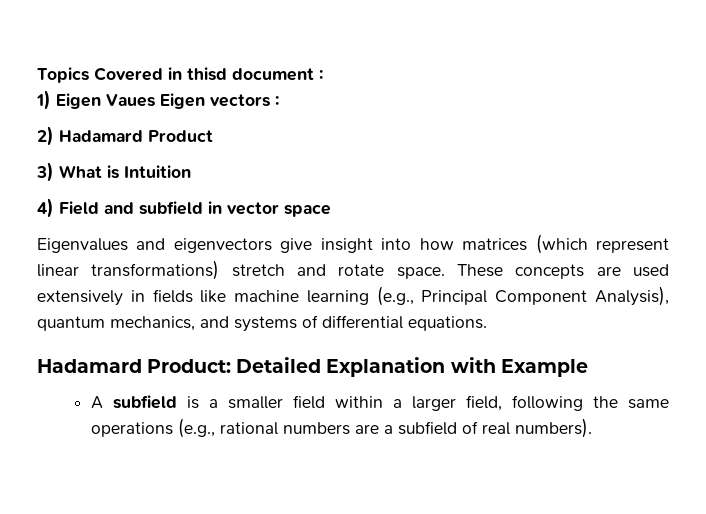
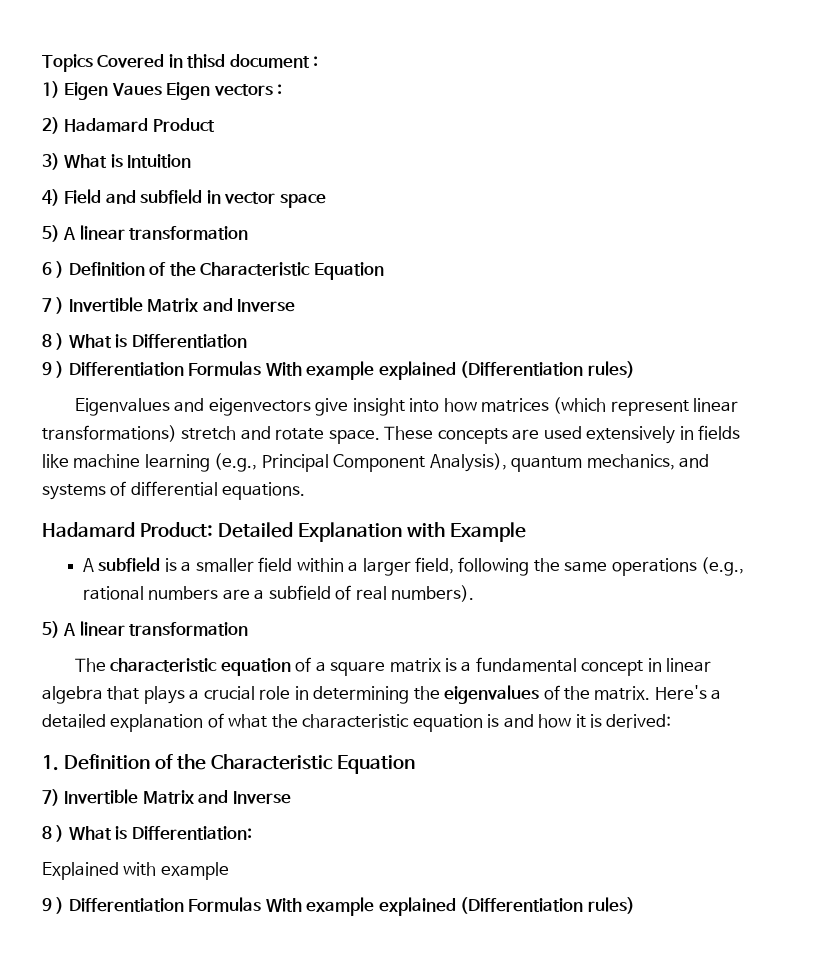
(331, 210) none -> [42,225,249,242] [42,261,384,280] [42,297,296,314] [42,333,247,350] [42,361,635,380] // 5) A linear transformation // 6 ) Definition of the Characteristic Equation // 7 ) Invertible Matrix and Inverse // 8 ) What is Differentiation // 9 ) Differentiation Formulas With example explained (Differentiation rules)
(593, 428) none -> [42,621,249,638] [74,657,712,676] [42,685,722,704] [42,713,672,732] [42,754,415,774] [42,789,291,806] [42,825,252,842] [42,862,229,880] [42,897,635,916] // 5) A linear transformation // The characteristic equation of a square matrix is a fundamental concept in linear algebra that plays a crucial role in determining the eigenvalues of the matrix. Here's a detailed explanation of what the characteristic equation is and how it is derived: // 1. Definition of the Characteristic Equation // 7) Invertible Matrix and Inverse // 8 ) What is Differentiation: // Explained with example // 9 ) Differentiation Formulas With example explained (Differentiation rules)

